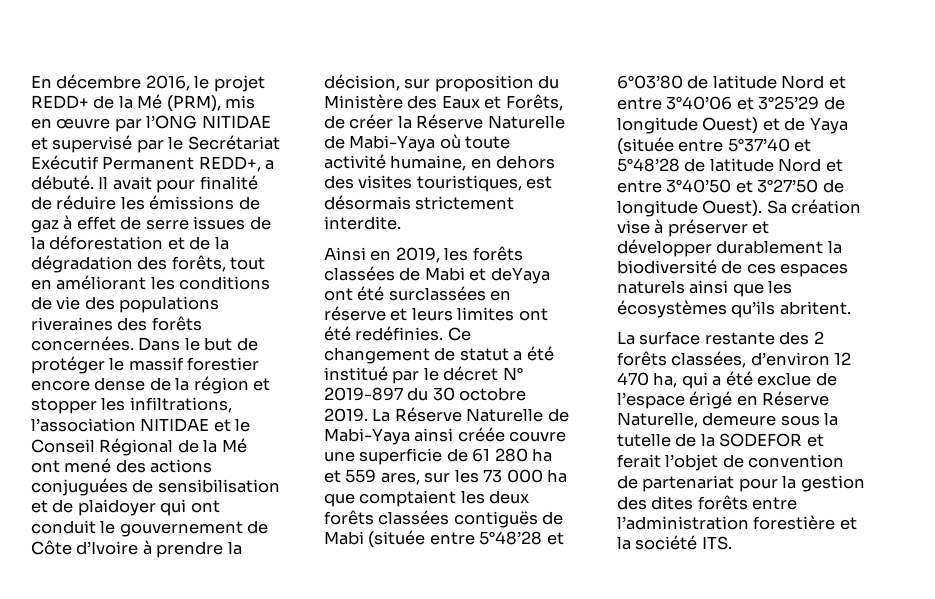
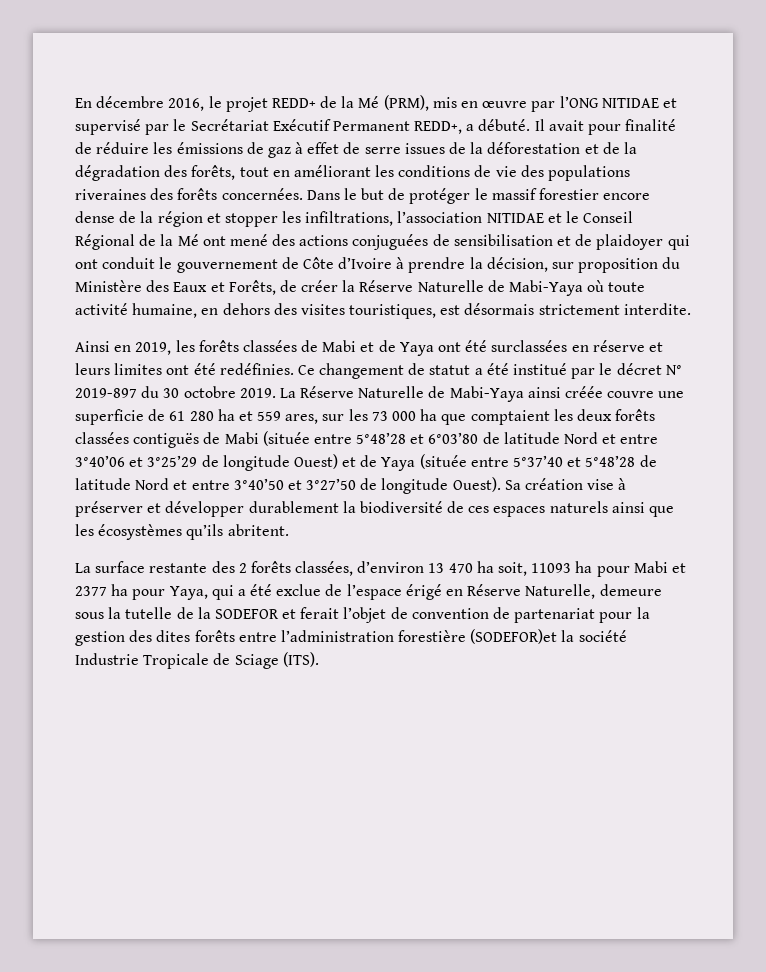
[490,267,550,284] deYaya -> [378,340,434,356] de Yaya
[834,352,852,365] [617,372,678,388] 12 470 ha, -> [428,561,686,577] [75,584,208,600] 13 470 ha soit, 11093 ha pour Mabi et 2377 ha pour Yaya,
[839,517,857,530] et -> [470,629,558,644] (SODEFOR)et
[701,536,732,550] ITS. -> [75,652,319,669] Industrie Tropicale de Sciage (ITS).

